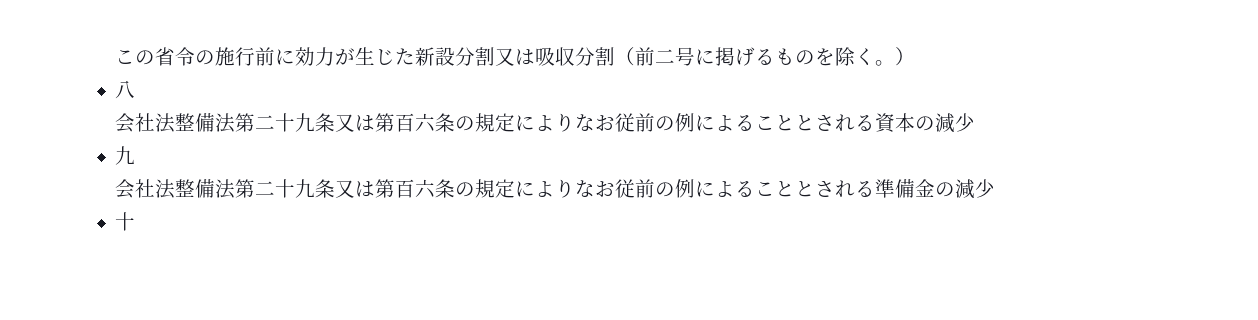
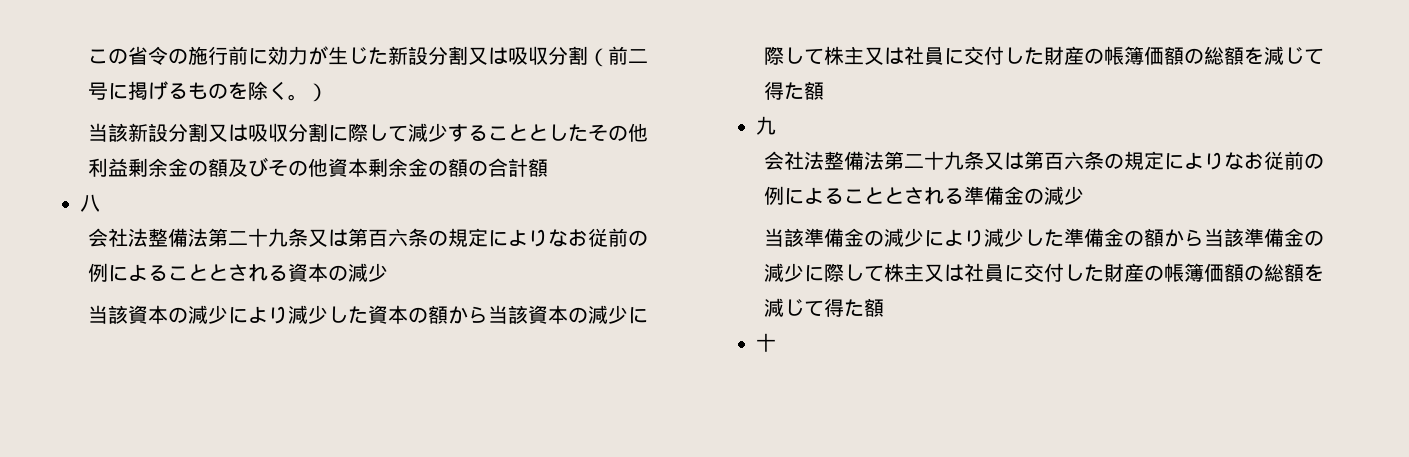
(916, 56) none -> [88,123,649,142] [88,157,549,177] // 当該新設分割又は吸収分割に際して減少することとしたその他利益剰余金の額及びその他資本剰余金の額の合計額
(976, 122) none -> [88,305,649,324] [764,46,1325,65] [764,81,825,100] // 当該資本の減少により減少した資本の額から当該資本の減少に際して株主又は社員に交付した財産の帳簿価額の総額を減じて得た額
(996, 188) none -> [764,228,1325,247] [764,263,1325,282] [764,298,885,317] // 当該準備金の減少により減少した準備金の額から当該準備金の減少に際して株主又は社員に交付した財産の帳簿価額の総額を減じて得た額

